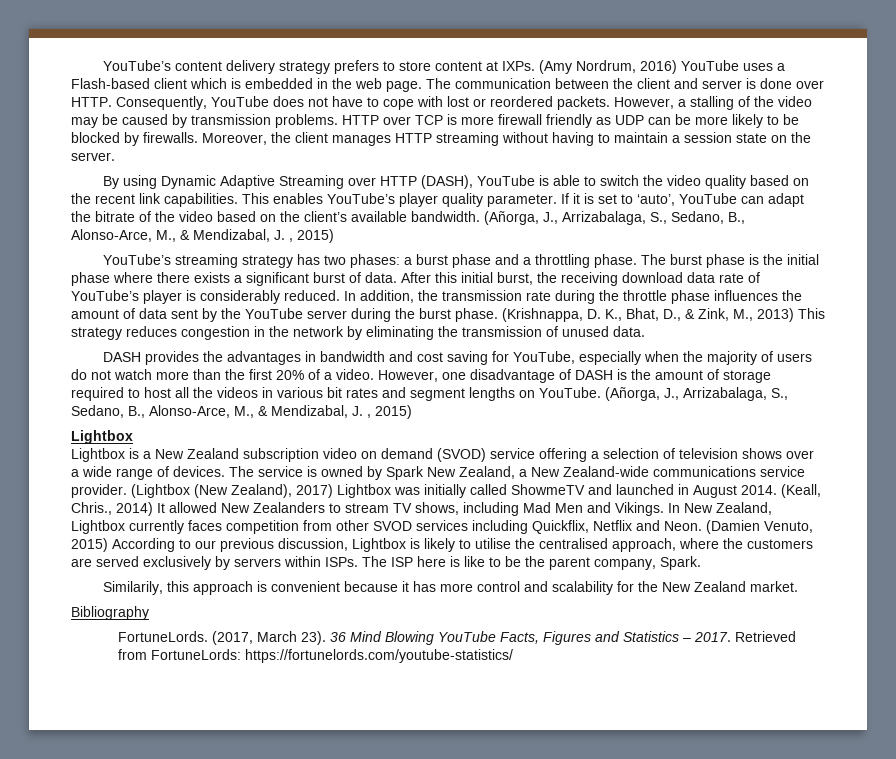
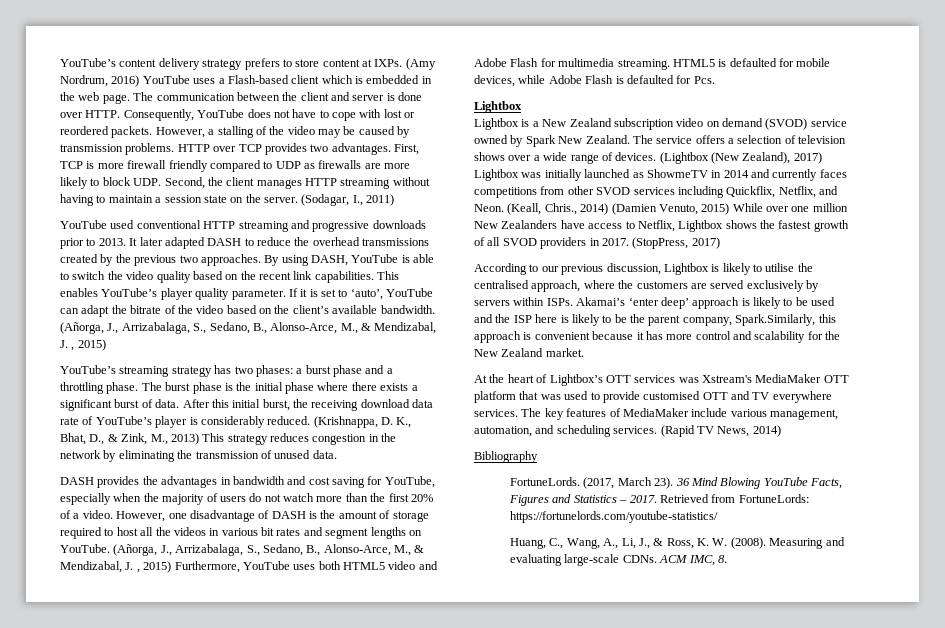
[447,114,799,128] [71,132,267,146] is more firewall friendly as UDP can be more likely to be blocked by firewalls. Moreover, -> [264,143,419,155] [60,160,411,172] [60,177,205,189] provides two advantages. First, TCP is more firewall friendly compared to UDP as firewalls are more likely to block UDP. Second,
[102,175,473,189] // By using Dynamic Adaptive Streaming over HTTP (DASH), -> [301,194,395,206] [60,220,426,232] [60,237,430,249] [60,254,348,266] (Sodagar, I., 2011) // YouTube used conventional HTTP streaming and progressive downloads prior to 2013. It later adapted DASH to reduce the overhead transmissions created by the previous two approaches. By using DASH,
[344,290,802,304] [71,308,498,322] In addition, the transmission rate during the throttle phase influences the amount of data sent by the YouTube server during the burst phase. -> (311, 420) none
(412, 412) none -> [174,561,438,573] [474,58,831,70] [474,75,715,87] Furthermore, YouTube uses both HTML5 video and Adobe Flash for multimedia streaming. HTML5 is defaulted for mobile devices, while Adobe Flash is defaulted for Pcs.
[539,448,587,462] offering -> [474,135,725,147] owned by Spark New Zealand. The service offers
[229,466,805,480] [71,484,127,498] The service is owned by Spark New Zealand, a New Zealand-wide communications service provider. -> (657, 156) none
[470,484,821,498] [71,502,772,516] [71,520,125,534] called ShowmeTV and launched in August 2014. (Keall, Chris., 2014) It allowed New Zealanders to stream TV shows, including Mad Men and Vikings. In New Zealand, Lightbox -> [584,169,770,178] launched as ShowmeTV in 2014 and
[226,520,299,534] competition -> [474,187,537,198] competitions
[593,520,632,531] Netflix -> [778,186,816,198] Netflix,
[706,520,813,534] [71,538,108,552] (Damien Venuto, 2015) -> [507,203,848,215] [474,220,849,232] [474,237,720,249] (Keall, Chris., 2014) (Damien Venuto, 2015) While over one million New Zealanders have access to Netflix, Lightbox shows the fastest growth of all SVOD providers in 2017. (StopPress, 2017) //
[362,556,387,567] The -> [576,297,836,309] [474,314,511,323] Akamai’s ‘enter deep’ approach is likely to be used and the
[464,556,485,567] like -> [571,314,600,326] likely
[660,556,701,570] [102,581,163,595] Spark. // Similarily, -> [735,314,816,326] Spark.Similarly,
(798, 586) none -> [474,374,849,386] [474,391,832,403] [474,408,838,420] [474,425,781,437] // At the heart of Lightbox’s OTT services was Xstream's MediaMaker OTT platform that was used to provide customised OTT and TV everywhere services. The key features of MediaMaker include various management, automation, and scheduling services. (Rapid TV News, 2014)
(514, 656) none -> [510,537,845,549] [510,554,727,566] // Huang, C., Wang, A., Li, J., & Ross, K. W. (2008). Measuring and evaluating large-scale CDNs. ACM IMC, 8.

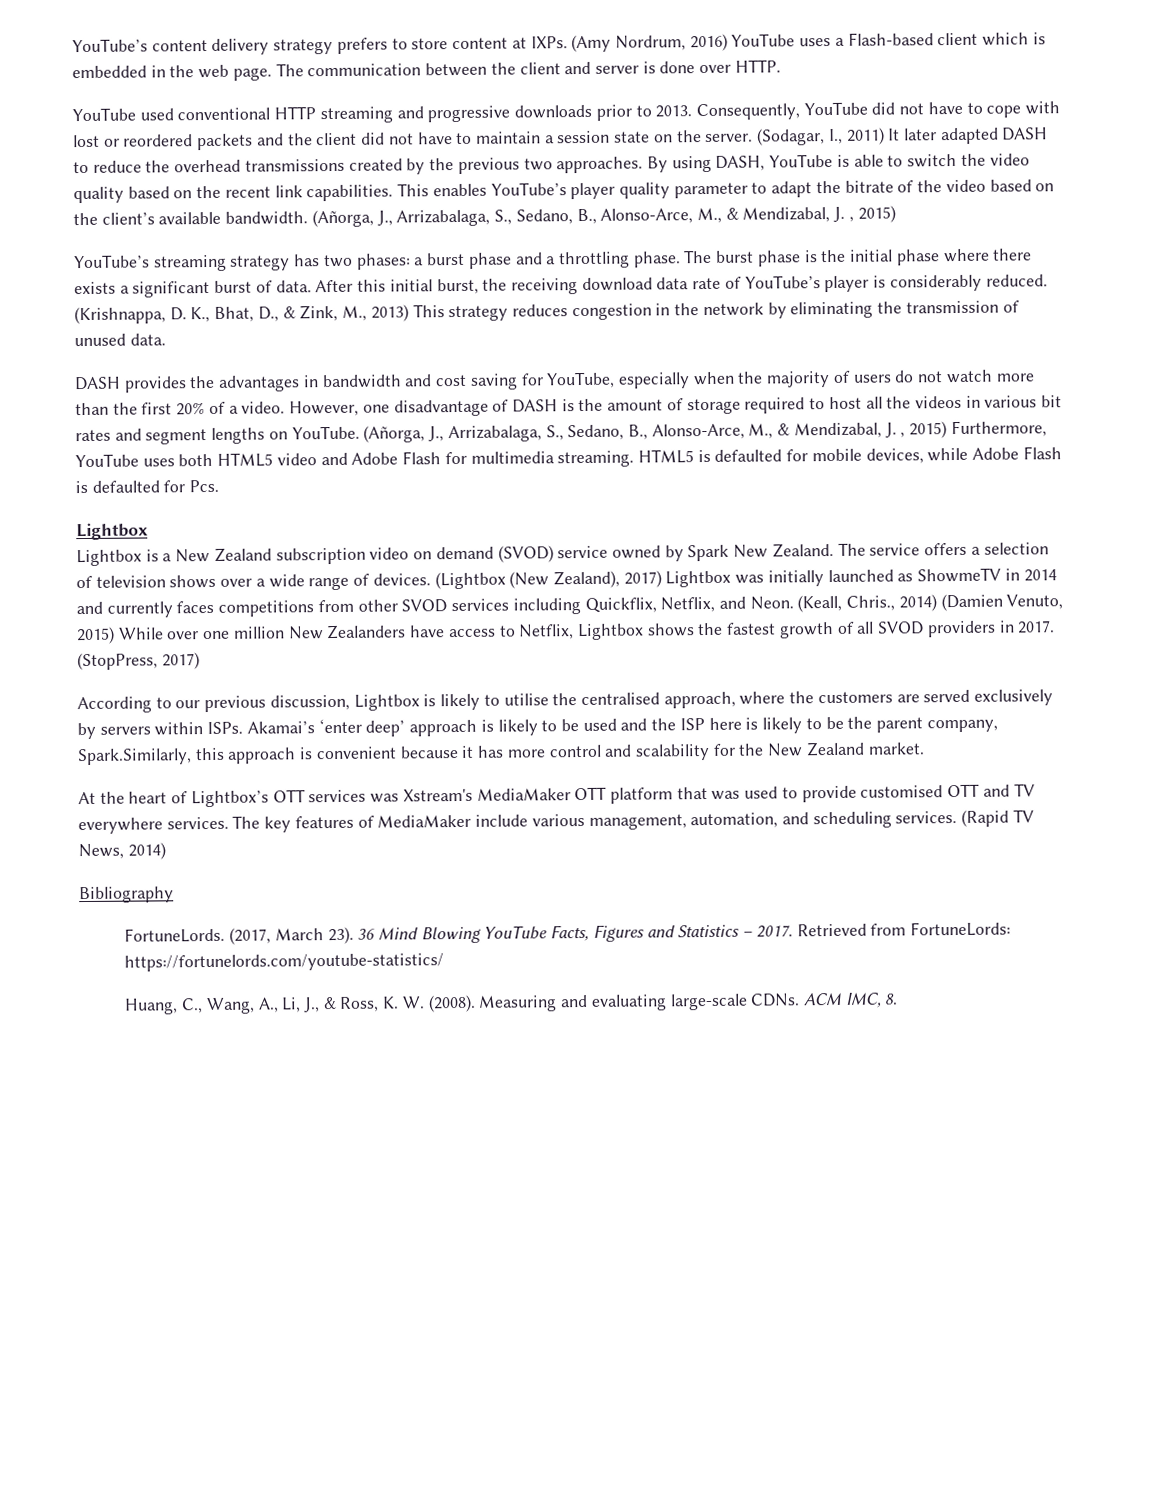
[123,109,416,121] [60,126,411,138] [60,143,419,155] [60,160,411,172] [60,177,430,189] [60,194,395,206] Consequently, YouTube does not have to cope with lost or reordered packets. However, a stalling of the video may be caused by transmission problems. HTTP over TCP provides two advantages. First, TCP is more firewall friendly compared to UDP as firewalls are more likely to block UDP. Second, the client manages HTTP streaming without having to maintain a session state on the server. (Sodagar, I., 2011) -> (781, 66) none
(126, 242) none -> [695,101,1061,121] [73,127,885,151] Consequently, YouTube did not have to cope with lost or reordered packets and the client did not have to maintain a session state on the server. (Sodagar, I., 2011)
[231,288,434,300] [60,308,79,314] parameter. If it is set to ‘auto’, YouTube can -> [673,182,768,199] parameter to

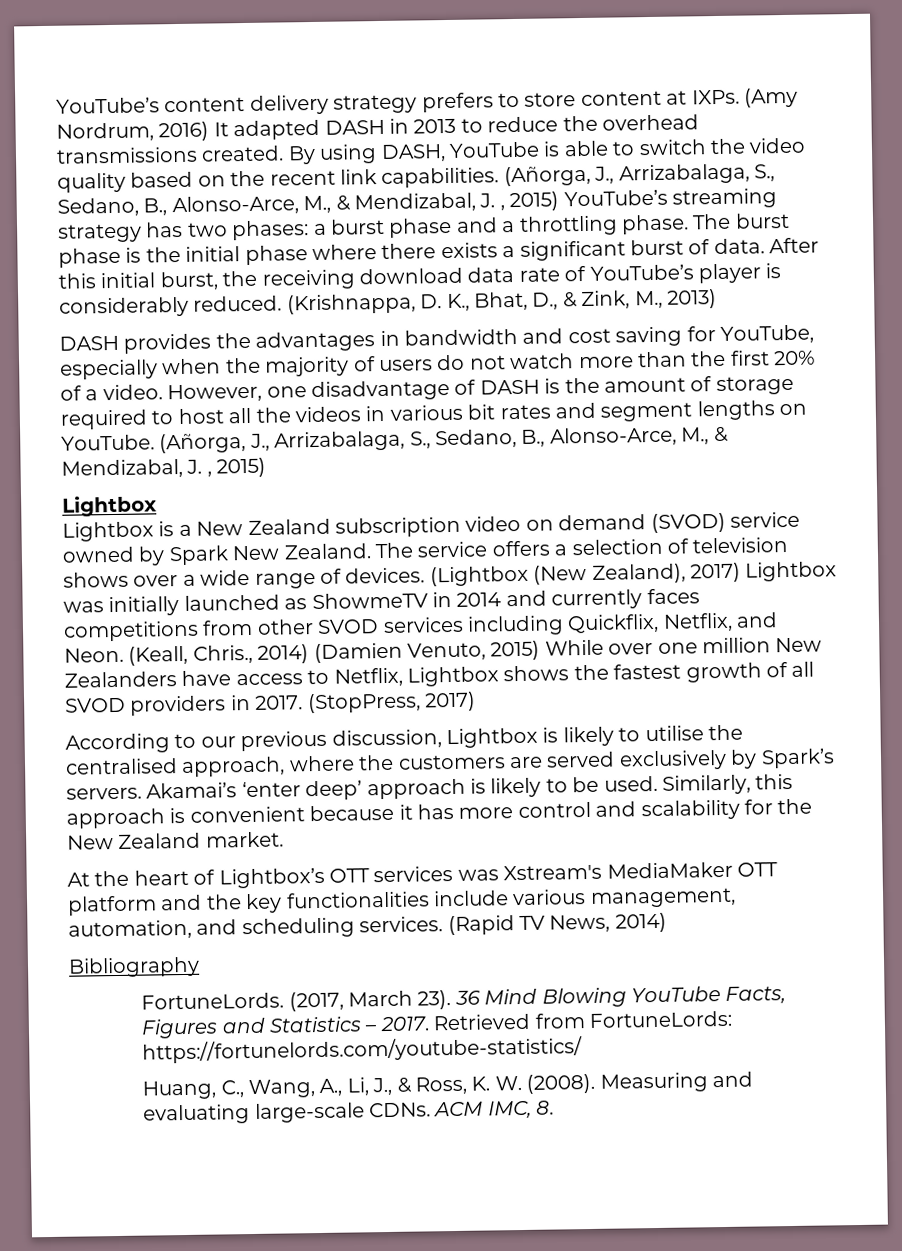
[731,32,1046,47] [72,59,781,81] [72,101,1061,124] [73,127,1049,151] YouTube uses a Flash-based client which is embedded in the web page. The communication between the client and server is done over HTTP. // YouTube used conventional HTTP streaming and progressive downloads prior to 2013. Consequently, YouTube did not have to cope with lost or reordered packets and the client did not have to maintain a session state on the server. (Sodagar, I., 2011) It later adapted DASH -> [213,118,457,141] It adapted DASH in 2013
[348,156,644,175] created by the previous two approaches. -> [201,145,285,162] created.
[397,179,1055,200] [73,211,309,226] This enables YouTube’s player quality parameter to adapt the bitrate of the video based on the client’s available bandwidth. -> (500, 177) none
(896, 214) // -> (560, 201) none
[412,300,1020,322] [74,333,166,347] This strategy reduces congestion in the network by eliminating the transmission of unused data. -> (717, 299) none
[950,420,1047,438] [75,446,1062,468] [75,479,220,494] Furthermore, YouTube uses both HTML5 video and Adobe Flash for multimedia streaming. HTML5 is defaulted for mobile devices, while Adobe Flash is defaulted for Pcs. -> (267, 467) none
[99,721,244,736] servers within ISPs. -> [760,748,835,769] [66,787,142,800] Spark’s servers.
[582,716,998,734] [77,748,192,766] used and the ISP here is likely to be the parent company, Spark.Similarly, -> [603,774,751,795] used. Similarly,
[676,783,1035,803] [78,814,472,835] that was used to provide customised OTT and TV everywhere services. The key features of MediaMaker -> [160,891,430,914] and the key functionalities

